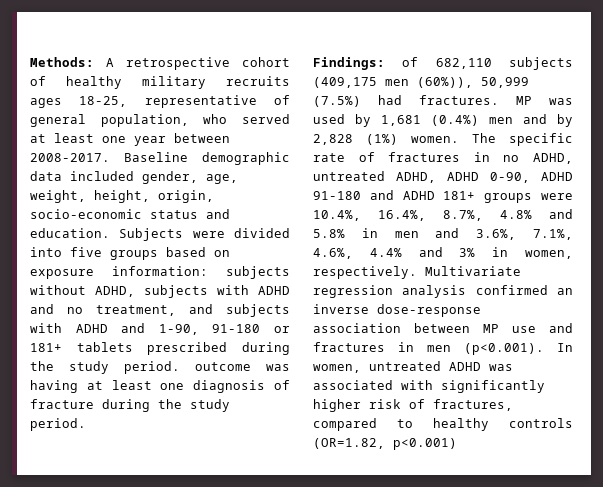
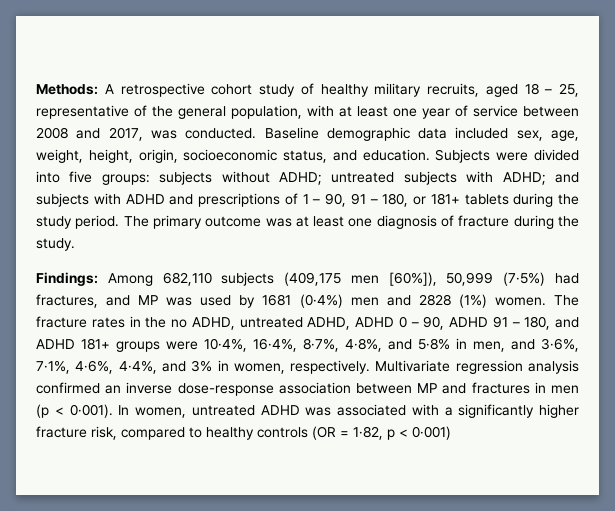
(290, 62) none -> [259,84,295,97] study
[226,76,290,86] [30,96,128,108] recruits ages 18-25, -> [427,83,579,97] recruits, aged 18 – 25,
(290, 100) none -> [152,106,173,117] the
[203,114,290,124] who served -> [307,105,334,117] with
[174,133,230,143] [30,153,110,162] between 2008-2017. -> [455,105,579,117] [36,127,257,141] of service between 2008 and 2017, was conducted.
[142,171,198,184] gender, -> [516,130,543,141] sex,
[30,209,198,219] socio-economic status -> [183,149,328,163] socioeconomic status,
[110,247,230,260] [30,266,290,279] [30,285,290,298] [30,304,176,316] groups based on exposure information: subjects without ADHD, subjects with ADHD and no treatment, -> [101,171,546,185] groups: subjects without ADHD; untreated subjects with ADHD;
[158,324,261,335] 1-90, 91-180 -> [198,193,409,207] prescriptions of 1 – 90, 91 – 180,
[147,342,290,355] [30,361,180,374] prescribed during the study period. -> [513,193,579,207] [36,215,202,229] during the study period. The primary
[30,380,78,393] having -> (292, 222) none
[190,399,230,412] [30,418,86,431] study period. -> [36,238,75,251] study.
[402,57,419,67] of -> [107,273,153,286] Among
[417,77,529,88] [313,95,573,107] [313,114,573,127] [313,133,573,146] [313,152,490,162] (60%)), 50,999 (7.5%) had fractures. MP was used by 1,681 (0.4%) men and by 2,828 (1%) women. The specific rate of fractures in -> [388,272,579,286] [36,294,579,308] [36,316,167,328] [60%]), 50,999 (7·5%) had fractures, and MP was used by 1681 (0·4%) men and 2828 (1%) women. The fracture rates in the
[490,172,573,183] [313,191,361,200] 0-90, ADHD 91-180 -> [398,316,551,330] 0 – 90, ADHD 91 – 180,
[313,209,573,221] [313,228,573,240] [313,248,402,259] 10.4%, 16.4%, 8.7%, 4.8% and 5.8% in men and 3.6%, 7.1%, 4.6%, 4.4% -> [204,338,579,352] [36,360,157,374] 10·4%, 16·4%, 8·7%, 4·8%, and 5·8% in men, and 3·6%, 7·1%, 4·6%, 4·4%,
[512,326,536,333] use -> (438, 388) none
[464,343,544,355] (p<0.001). -> [36,404,113,418] (p < 0·001).
(433, 385) none -> [444,407,453,416] a
[369,399,513,411] risk of fractures, -> [36,426,117,440] fracture risk,
[313,438,457,450] (OR=1.82, p<0.001) -> [312,426,451,440] (OR = 1·82, p < 0·001)

